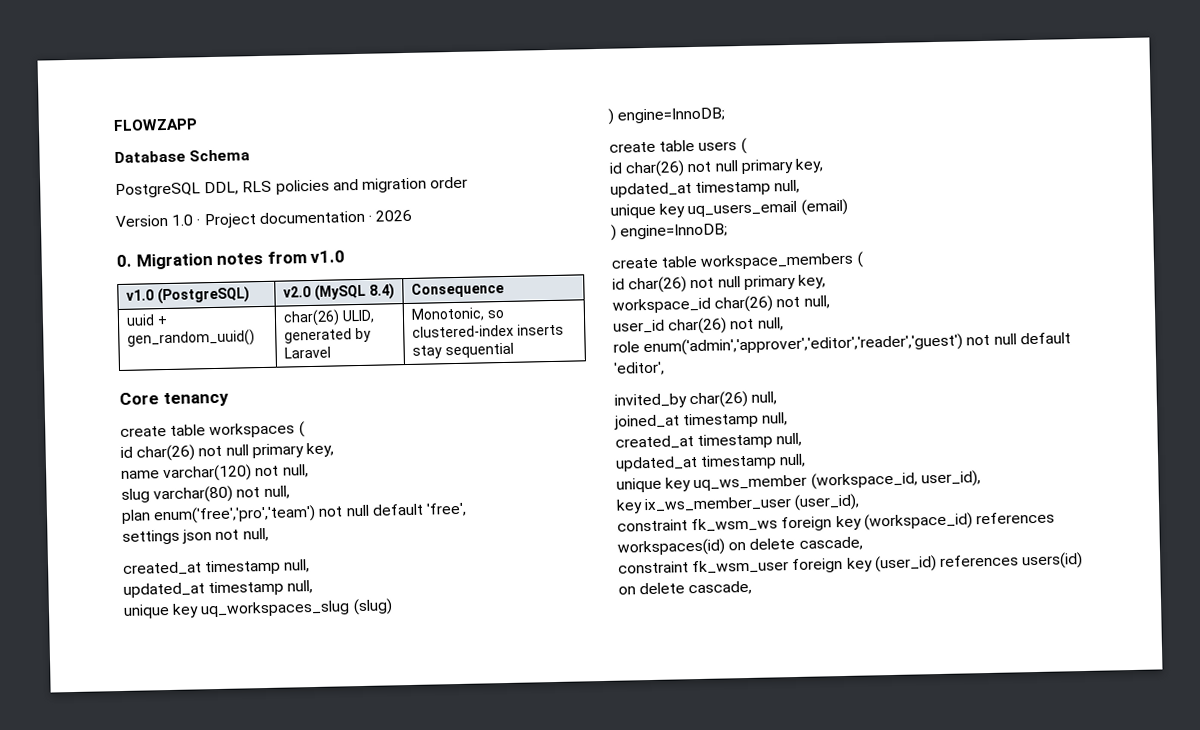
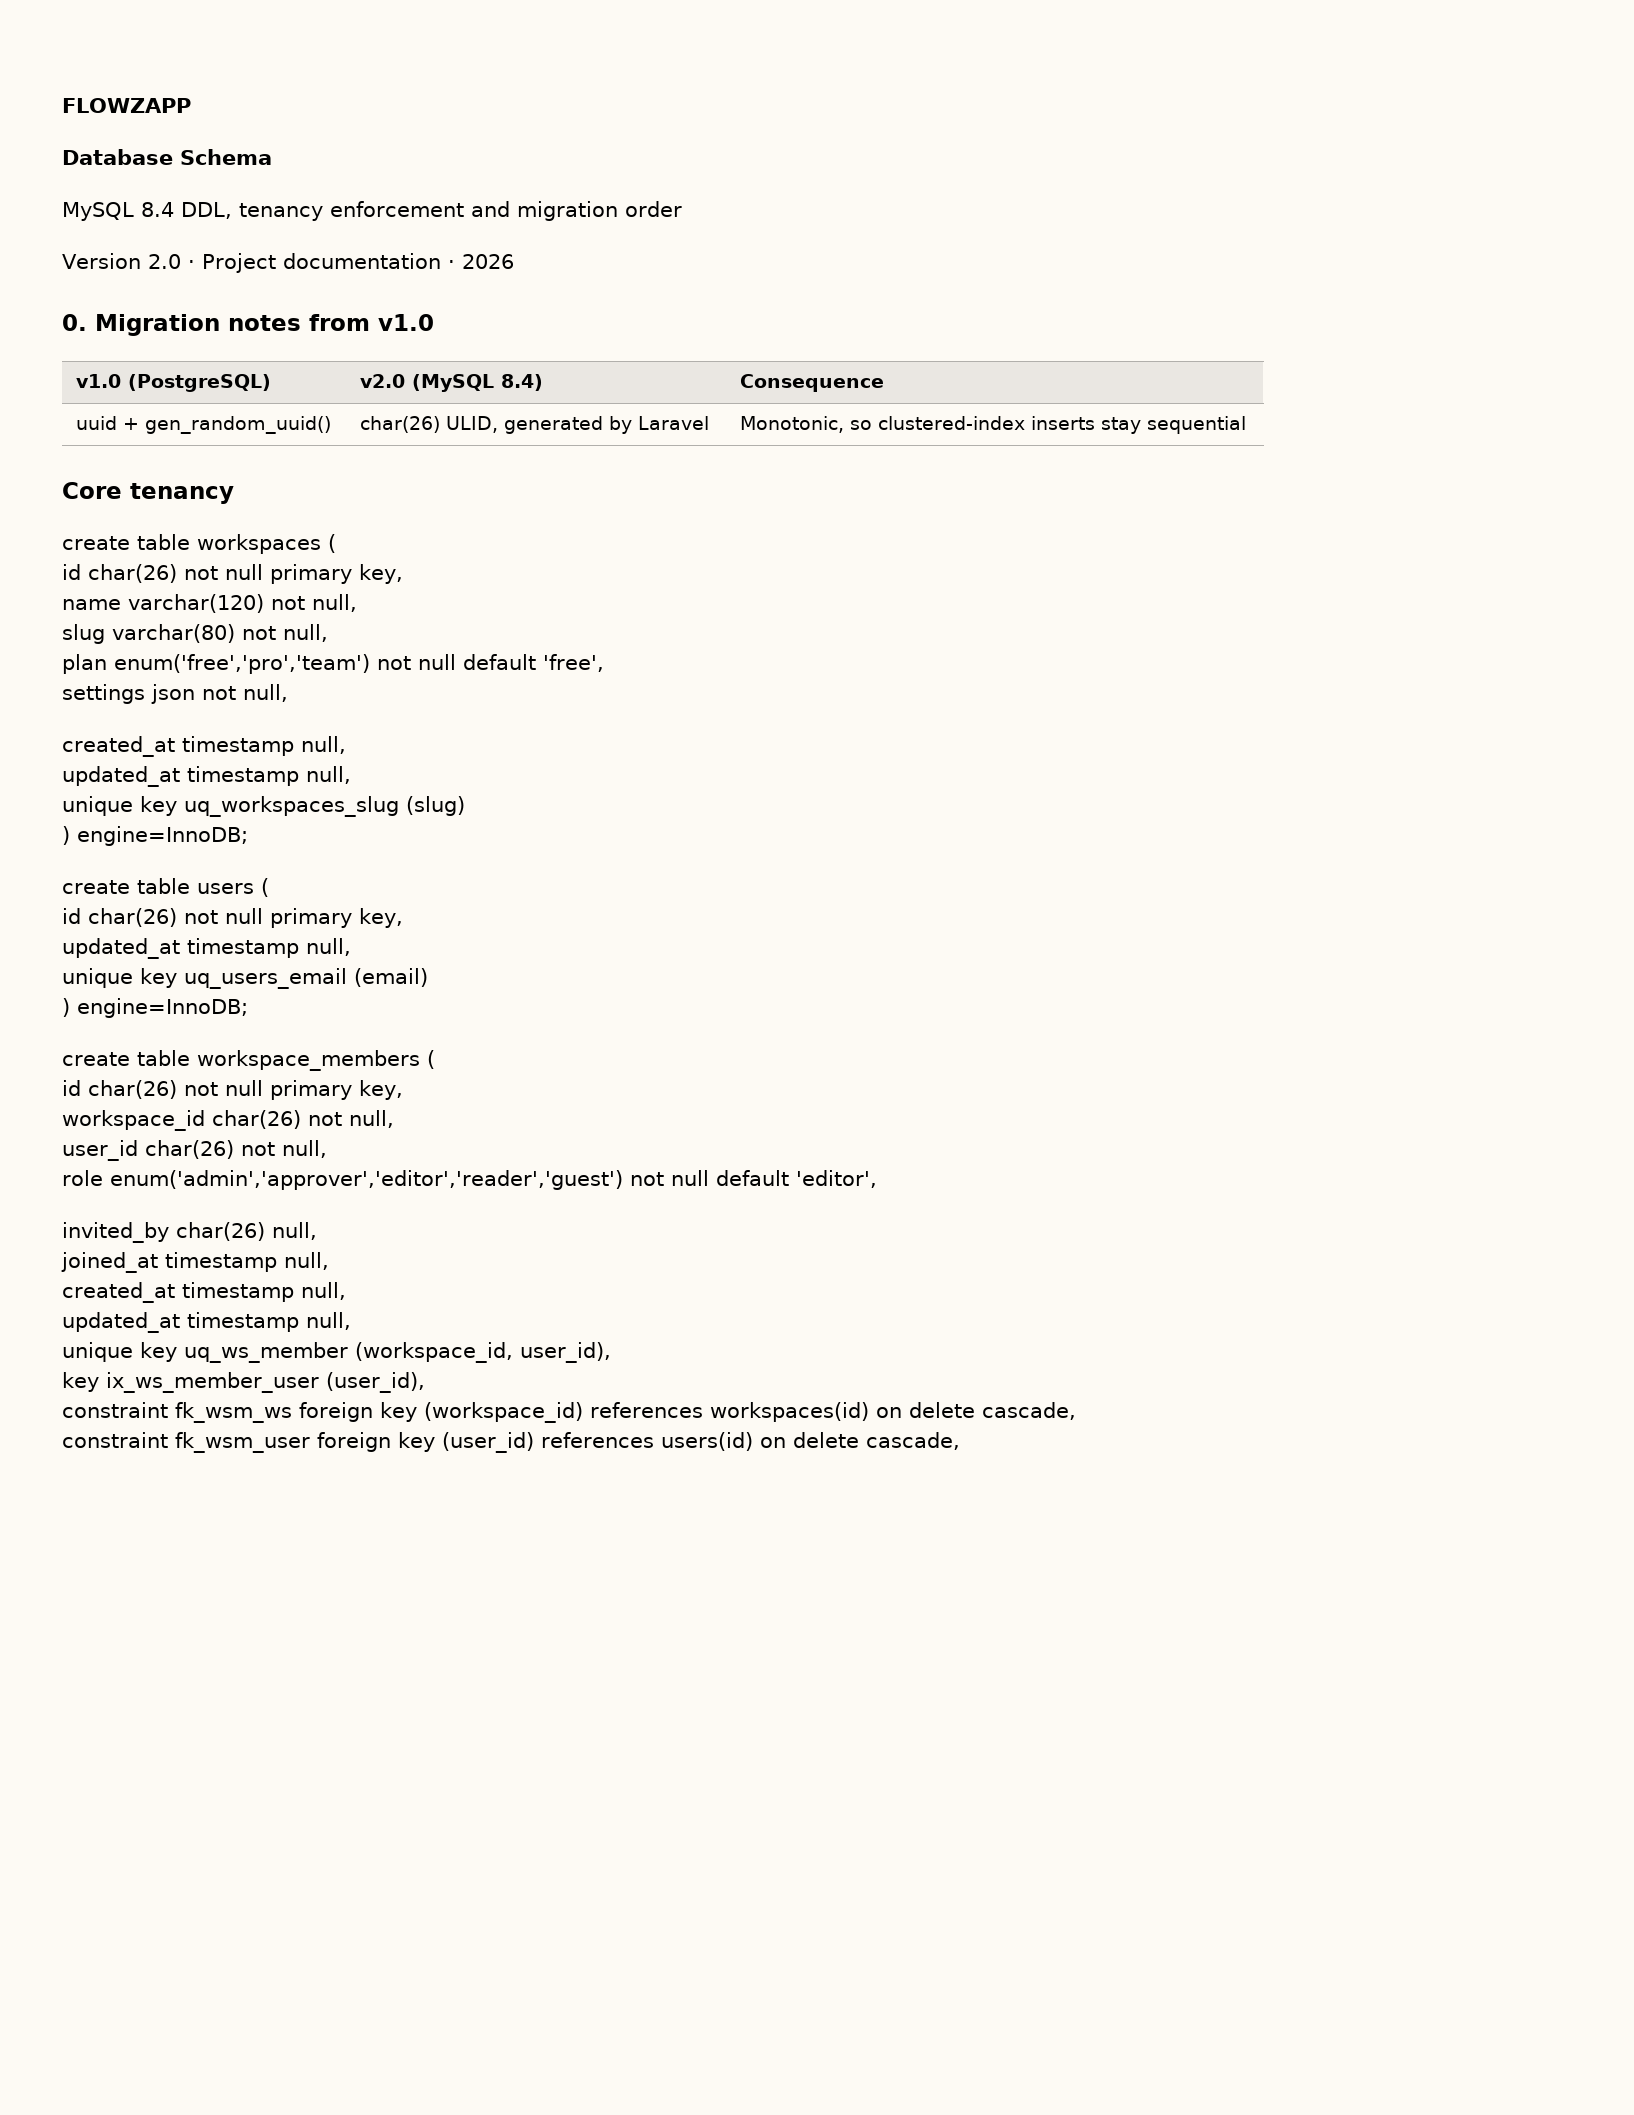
[115,179,330,199] PostgreSQL DDL, RLS policies -> [62,201,464,221] MySQL 8.4 DDL, tenancy enforcement
[171,214,195,226] 1.0 -> [147,254,181,269] 2.0

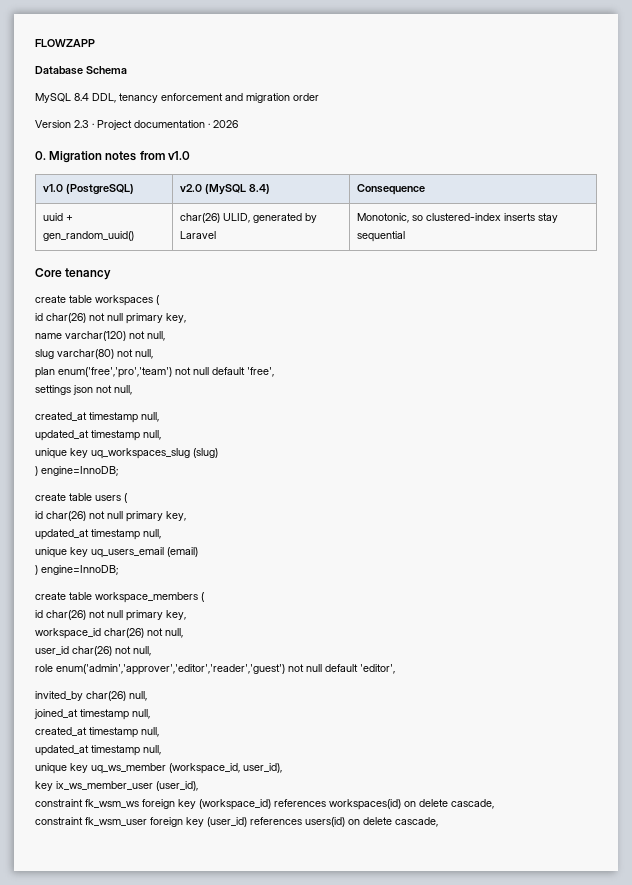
[147,254,181,269] 2.0 -> [74,120,89,128] 2.3

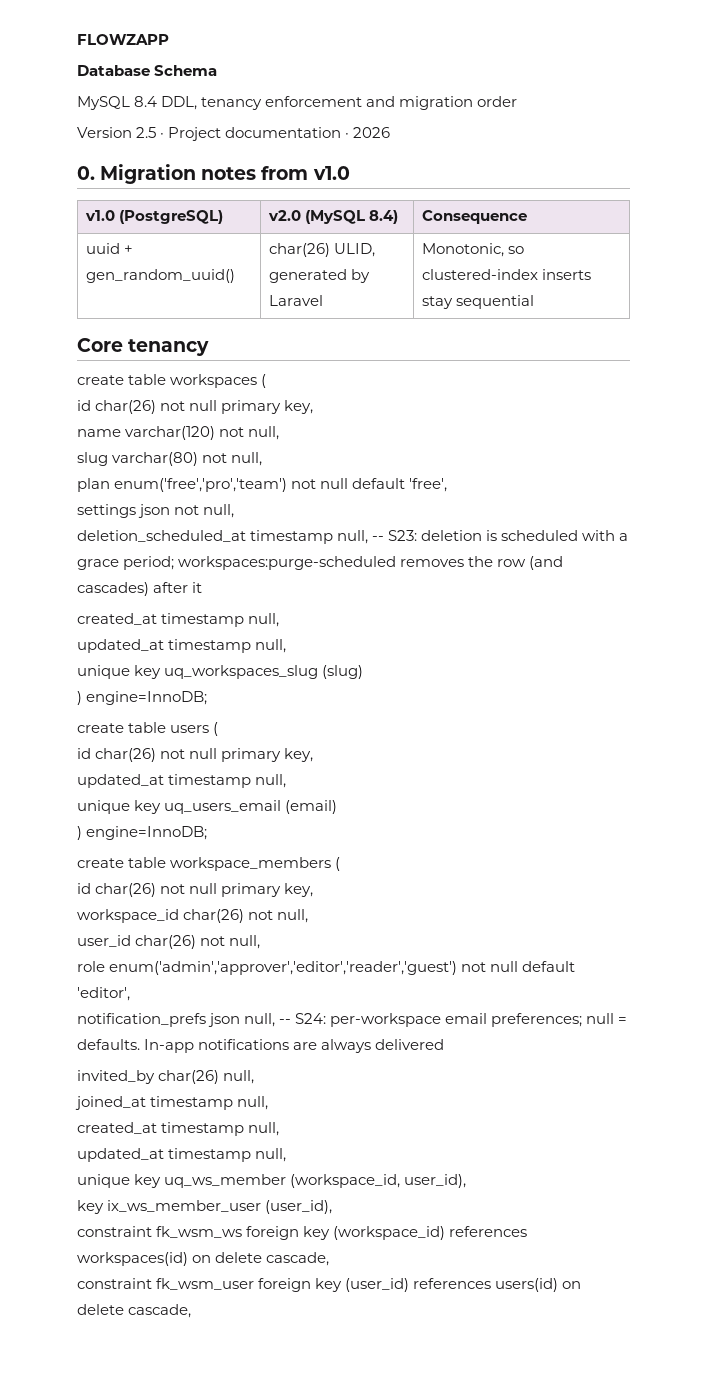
[74,120,89,128] 2.3 -> [136,127,157,138] 2.5
(132, 390) none -> [77,530,629,544] [77,556,564,570] [77,582,203,596] // deletion_scheduled_at timestamp null, -- S23: deletion is scheduled with a grace period; workspaces:purge-scheduled removes the row (and cascades) after it
(395, 669) none -> [77,1013,628,1027] [77,1039,445,1053] // notification_prefs json null, -- S24: per-workspace email preferences; null = defaults. In-app notifications are always delivered

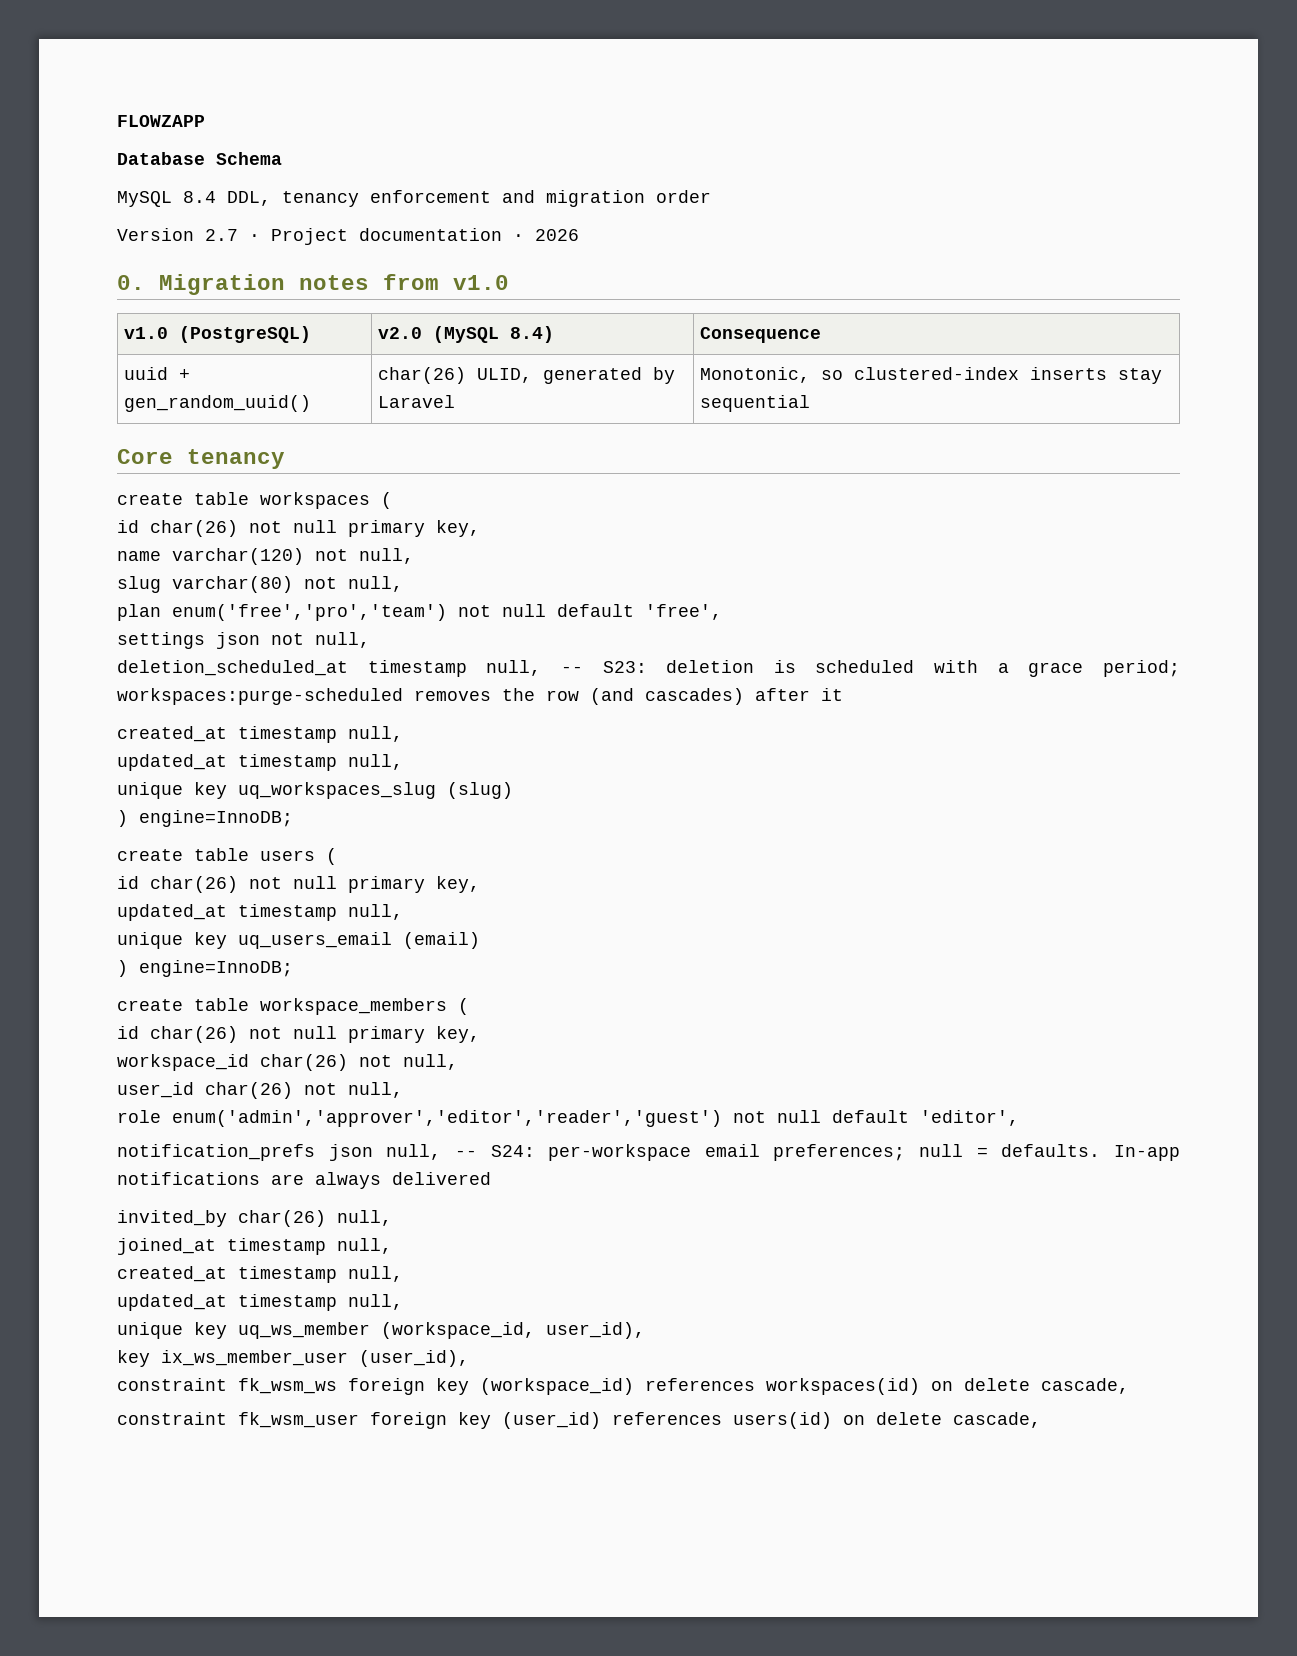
[136,127,157,138] 2.5 -> [205,229,238,241] 2.7

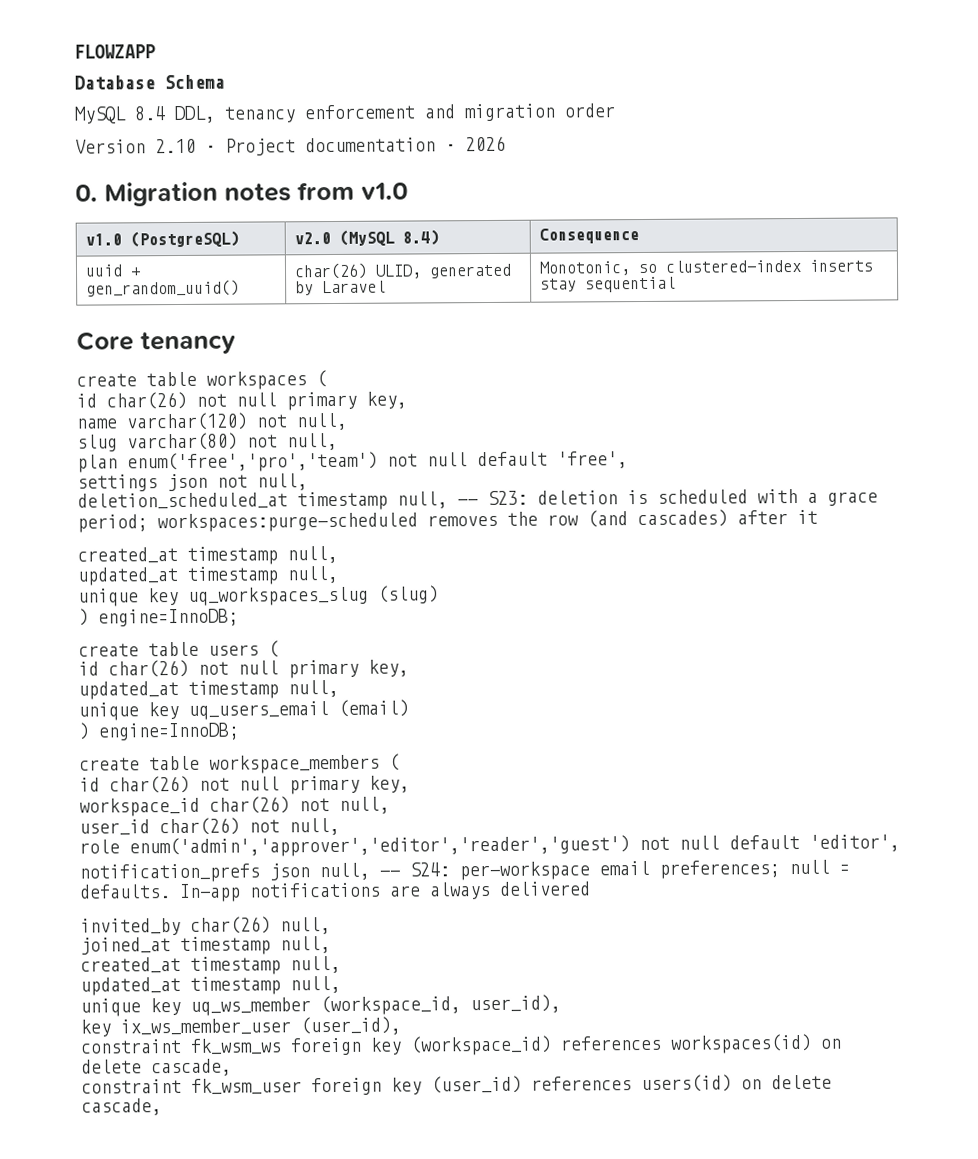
[205,229,238,241] 2.7 -> [155,138,196,154] 2.10

